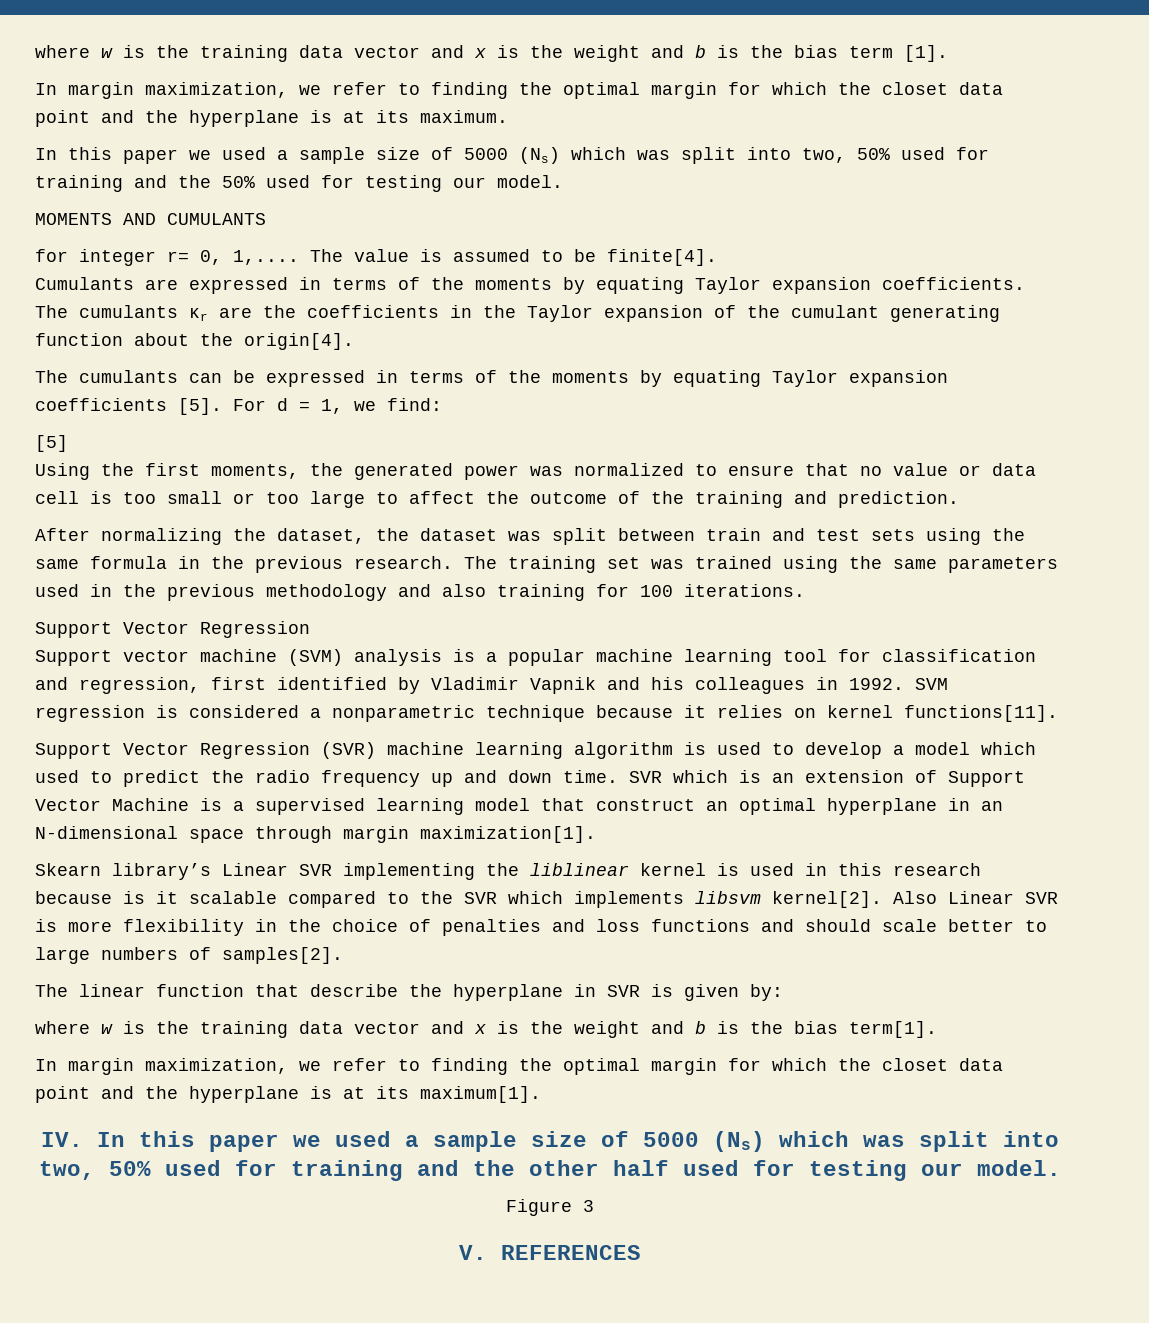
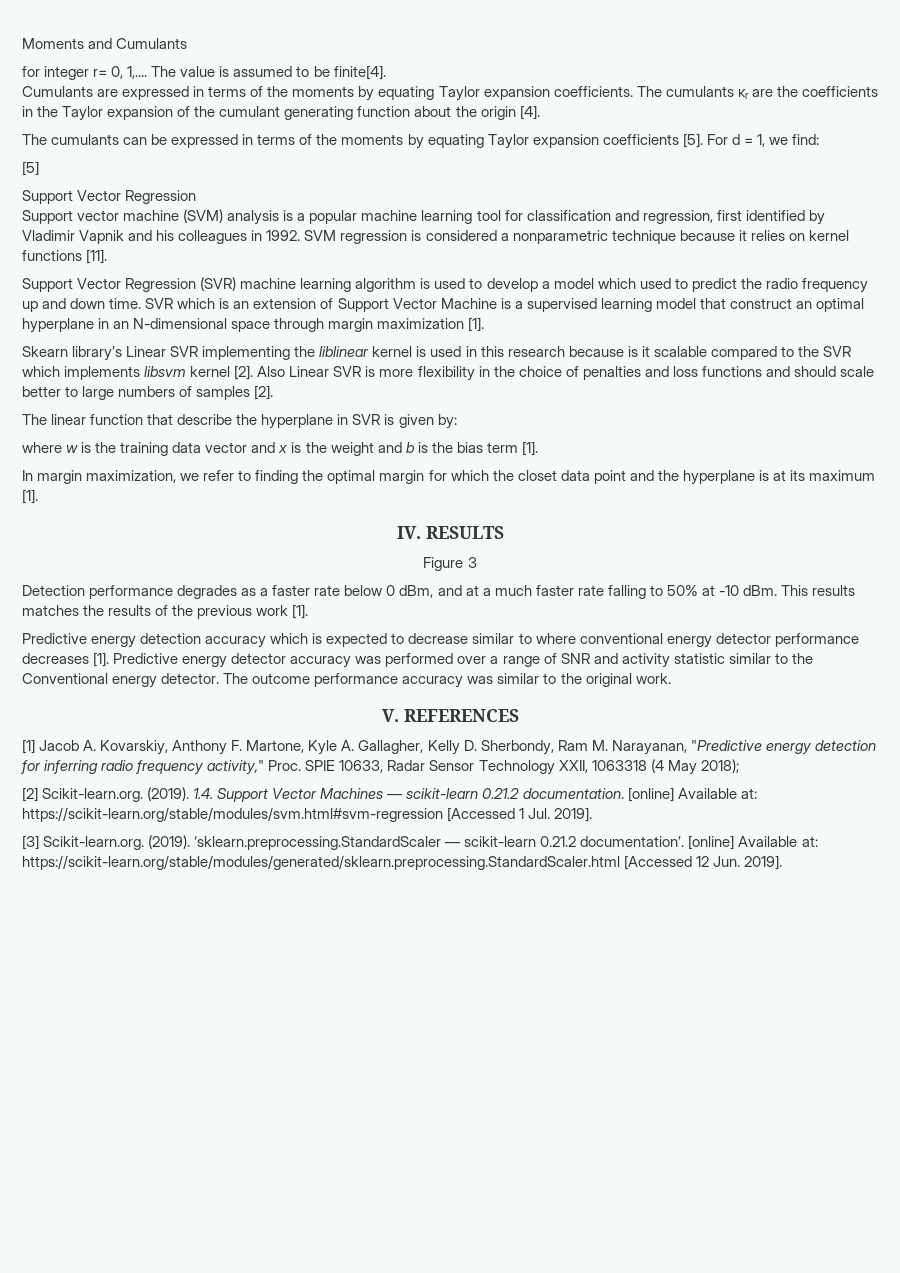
[35,45,948,62] [35,82,1003,99] [35,110,508,127] [35,147,989,164] [35,175,563,192] [35,213,266,225] where w is the training data vector and x is the weight and b is the bias term [1]. // In margin maximization, we refer to finding the optimal margin for which the closet data point and the hyperplane is at its maximum. // In this paper we used a sample size of 5000 (Ns) which was split into two, 50% used for training and the 50% used for testing our model. // MOMENTS AND CUMULANTS -> [22,38,188,49] Moments and Cumulants
[244,333,354,350] origin[4]. -> [480,105,540,120] origin [4].
[35,463,1036,480] [35,491,959,508] [35,528,1025,545] [35,556,1058,573] [35,584,805,601] // Using the first moments, the generated power was normalized to ensure that no value or data cell is too small or too large to affect the outcome of the training and prediction. // After normalizing the dataset, the dataset was split between train and test sets using the same formula in the previous research. The training set was trained using the same parameters used in the previous methodology and also training for 100 iterations. -> (39, 168) none
[904,705,1058,722] functions[11]. -> [22,249,108,264] functions [11].
[420,826,596,843] maximization[1]. -> [377,317,485,332] maximization [1].
[772,891,882,908] kernel[2]. -> [190,365,254,380] kernel [2].
[222,947,343,964] samples[2]. -> [196,385,274,400] samples [2].
[849,1021,937,1038] term[1]. -> [486,441,538,456] term [1].
[420,1086,541,1103] maximum[1]. -> [809,470,876,481] [22,489,38,504] maximum [1].
[96,1131,1059,1152] [38,1160,1061,1181] [505,1199,594,1216] [458,1245,641,1260] In this paper we used a sample size of 5000 (Ns) which was split into two, 50% used for training and the other half used for testing our model. // Figure 3 // V. REFERENCES -> [425,526,504,539] [423,557,477,571] [22,585,856,599] [22,604,309,619] [22,633,859,648] [22,652,813,668] [22,673,671,688] [381,709,519,722] [22,739,876,755] [20,759,739,775] [22,787,757,802] [22,807,593,822] [22,835,818,850] [22,855,783,870] RESULTS // Figure 3 // Detection performance degrades as a faster rate below 0 dBm, and at a much faster rate falling to 50% at -10 dBm. This results matches the results of the previous work [1]. // Predictive energy detection accuracy which is expected to decrease similar to where conventional energy detector performance decreases [1]. Predictive energy detector accuracy was performed over a range of SNR and activity statistic similar to the Conventional energy detector. The outcome performance accuracy was similar to the original work. // V. REFERENCES // [1] Jacob A. Kovarskiy, Anthony F. Martone, Kyle A. Gallagher, Kelly D. Sherbondy, Ram M. Narayanan, "Predictive energy detection for inferring radio frequency activity," Proc. SPIE 10633, Radar Sensor Technology XXII, 1063318 (4 May 2018); // [2] Scikit-learn.org. (2019). 1.4. Support Vector Machines — scikit-learn 0.21.2 documentation. [online] Available at: https://scikit-learn.org/stable/modules/svm.html#svm-regression [Accessed 1 Jul. 2019]. // [3] Scikit-learn.org. (2019). ‘sklearn.preprocessing.StandardScaler — scikit-learn 0.21.2 documentation’. [online] Available at: https://scikit-learn.org/stable/modules/generated/sklearn.preprocessing.StandardScaler.html [Accessed 12 Jun. 2019].

